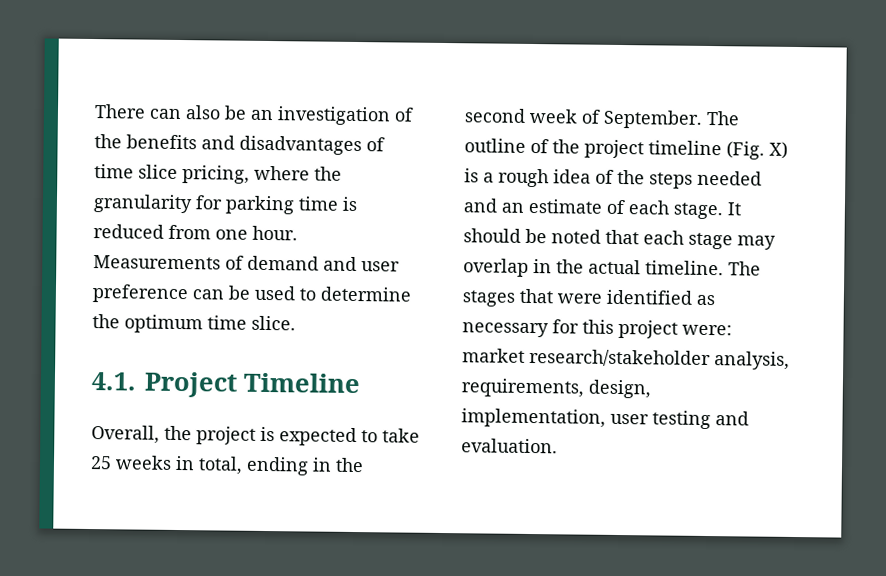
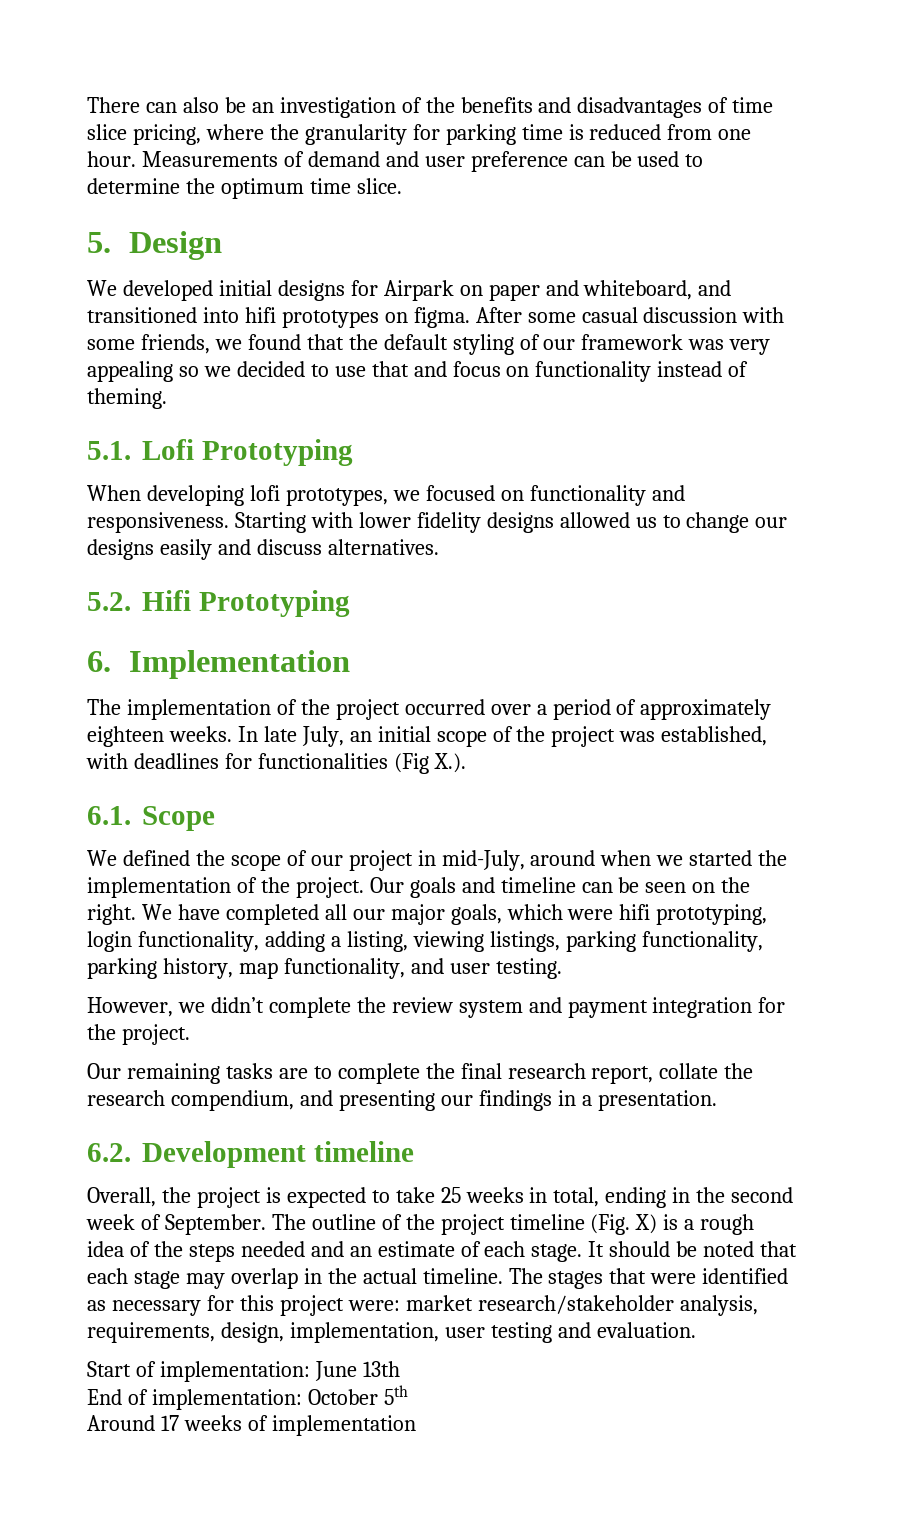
[91,371,361,398] 4.1. Project Timeline -> [87,231,223,260] [87,280,732,301] [87,307,785,328] [87,334,771,355] [87,361,749,382] [87,388,167,409] [87,439,353,466] [87,485,685,506] [87,512,788,533] [87,539,439,560] [87,590,350,617] [87,650,351,679] [87,699,772,720] [87,726,768,747] [86,753,466,774] [87,806,215,831] [87,850,788,871] [87,877,751,898] [87,904,768,925] [87,931,763,952] [87,958,562,979] [87,997,786,1018] [87,1024,190,1045] [87,1063,754,1084] [87,1090,717,1111] [87,1141,414,1168] 5. Design // We developed initial designs for Airpark on paper and whiteboard, and transitioned into hifi prototypes on figma. After some casual discussion with some friends, we found that the default styling of our framework was very appealing so we decided to use that and focus on functionality instead of theming. // 5.1. Lofi Prototyping // When developing lofi prototypes, we focused on functionality and responsiveness. Starting with lower fidelity designs allowed us to change our designs easily and discuss alternatives. // 5.2. Hifi Prototyping // 6. Implementation // The implementation of the project occurred over a period of approximately eighteen weeks. In late July, an initial scope of the project was established, with deadlines for functionalities (Fig X.). // 6.1. Scope // We defined the scope of our project in mid-July, around when we started the implementation of the project. Our goals and timeline can be seen on the right. We have completed all our major goals, which were hifi prototyping, login functionality, adding a listing, viewing listings, parking functionality, parking history, map functionality, and user testing. // However, we didn’t complete the review system and payment integration for the project. // Our remaining tasks are to complete the final research report, collate the research compendium, and presenting our findings in a presentation. // 6.2. Development timeline
(558, 446) none -> [87,1361,400,1382] [87,1385,408,1410] [87,1415,416,1436] // Start of implementation: June 13th // End of implementation: October 5th // Around 17 weeks of implementation

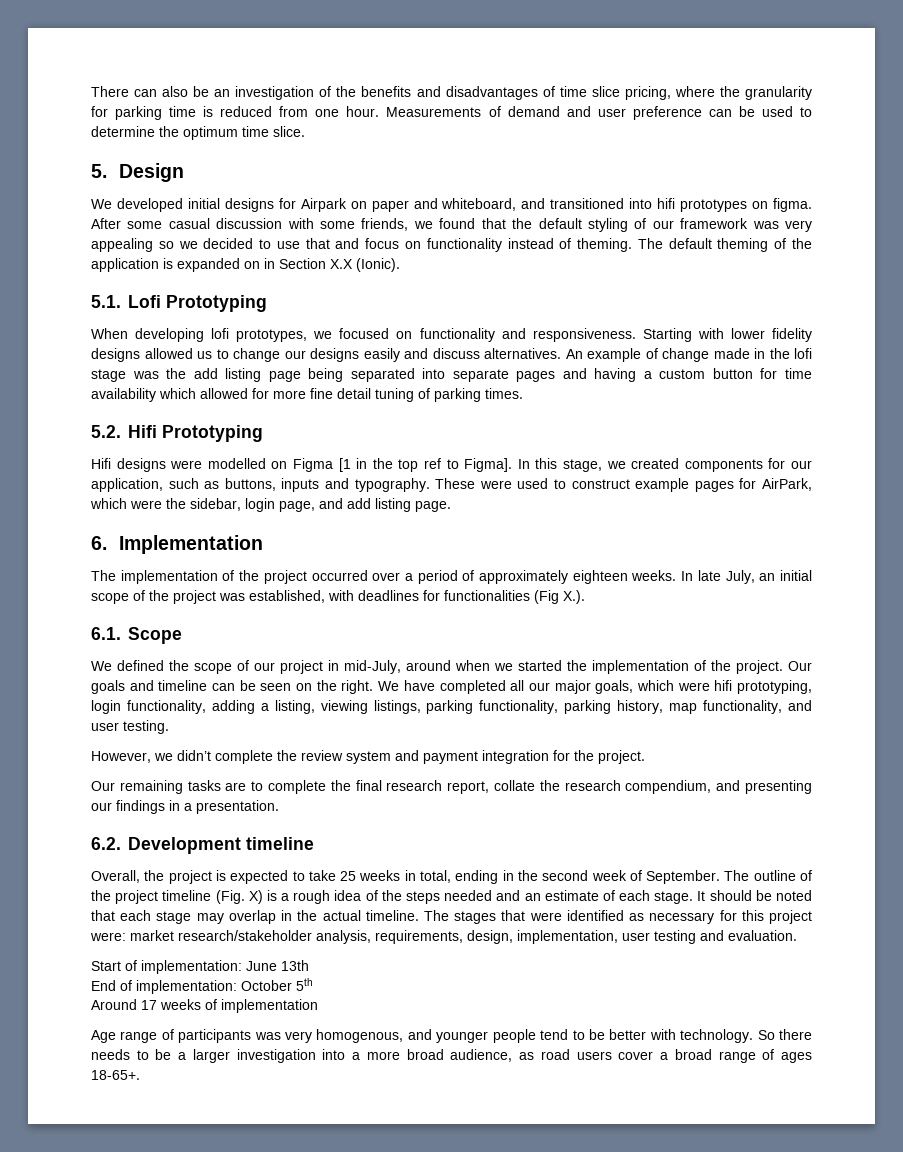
(167, 398) none -> [637,238,813,252] [91,258,400,272] The default theming of the application is expanded on in Section X.X (Ionic).
[87,590,350,617] // 5.2. Hifi Prototyping -> [565,348,812,362] [91,368,812,382] [91,388,523,402] [91,425,263,442] [91,458,813,472] [91,478,813,492] [90,498,451,512] An example of change made in the lofi stage was the add listing page being separated into separate pages and having a custom button for time availability which allowed for more fine detail tuning of parking times. // 5.2. Hifi Prototyping // Hifi designs were modelled on Figma [1 in the top ref to Figma]. In this stage, we created components for our application, such as buttons, inputs and typography. These were used to construct example pages for AirPark, which were the sidebar, login page, and add listing page.
(416, 1425) none -> [91,1029,812,1043] [91,1049,812,1063] [91,1070,140,1080] // Age range of participants was very homogenous, and younger people tend to be better with technology. So there needs to be a larger investigation into a more broad audience, as road users cover a broad range of ages 18-65+.

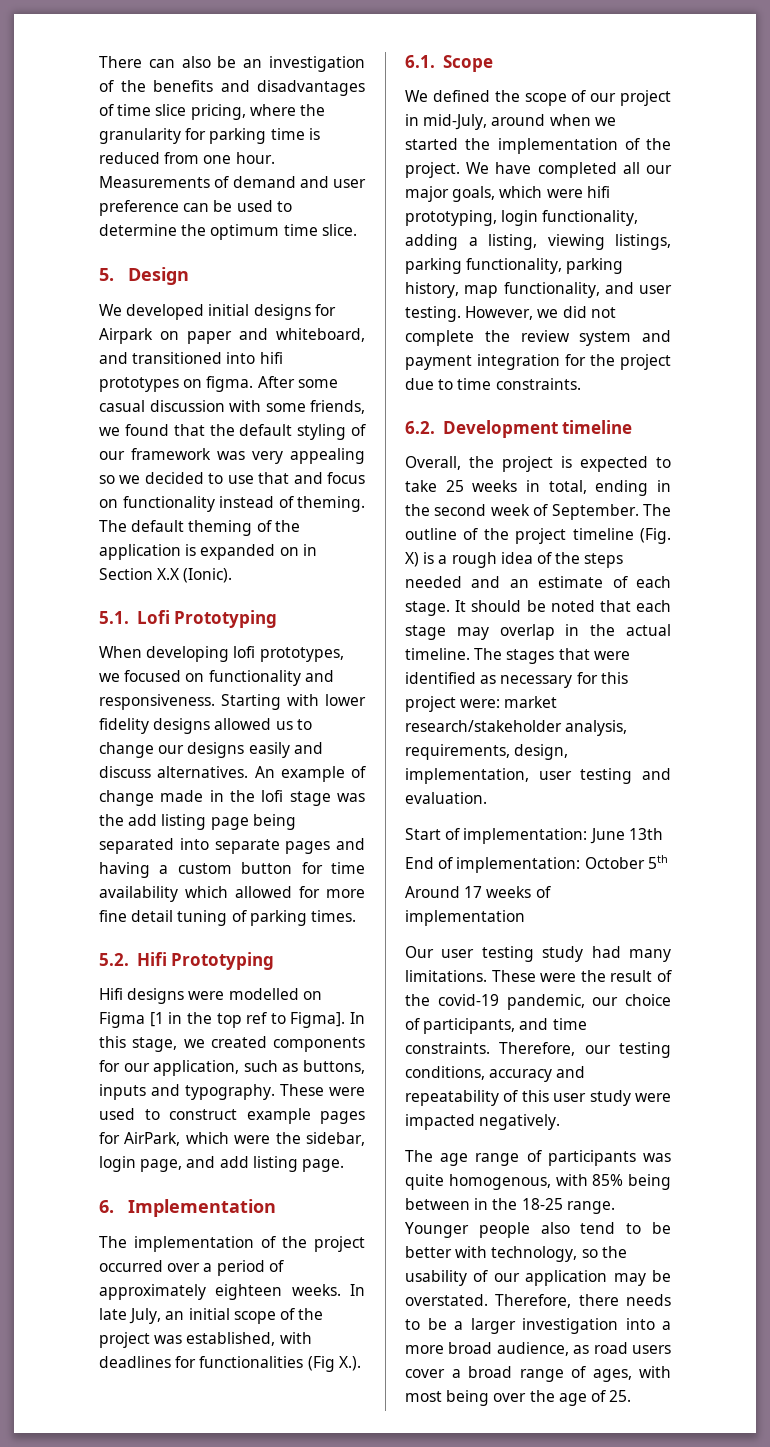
[788,661,812,671] [91,680,374,694] Our goals and timeline can be seen on the right. -> (460, 170) none
(169, 727) // -> (461, 314) none
[177,750,211,761] didn’t -> [562,306,616,318] did not
[598,750,645,764] [91,780,812,794] [91,800,279,814] project. // Our remaining tasks are to complete the final research report, collate the research compendium, and presenting our findings in a presentation. -> [620,354,671,370] [405,378,581,390] project due to time constraints.
[91,1029,536,1043] Age range of participants was very homogenous, and younger people -> [405,946,671,962] [405,970,672,982] [405,994,671,1010] [405,1018,587,1034] [405,1042,671,1058] [405,1066,586,1082] [405,1090,671,1106] [405,1114,561,1130] [405,1150,671,1166] [405,1174,671,1190] [405,1198,615,1214] [405,1222,570,1238] Our user testing study had many limitations. These were the result of the covid-19 pandemic, our choice of participants, and time constraints. Therefore, our testing conditions, accuracy and repeatability of this user study were impacted negatively. // The age range of participants was quite homogenous, with 85% being between in the 18-25 range. Younger people also
[680,1029,775,1043] technology. So -> [491,1246,627,1262] [405,1270,671,1286] [405,1294,572,1308] technology, so the usability of our application may be overstated. Therefore,
[780,1052,812,1063] [91,1070,140,1080] ages 18-65+. -> [592,1366,671,1382] [405,1390,632,1406] ages, with most being over the age of 25.

